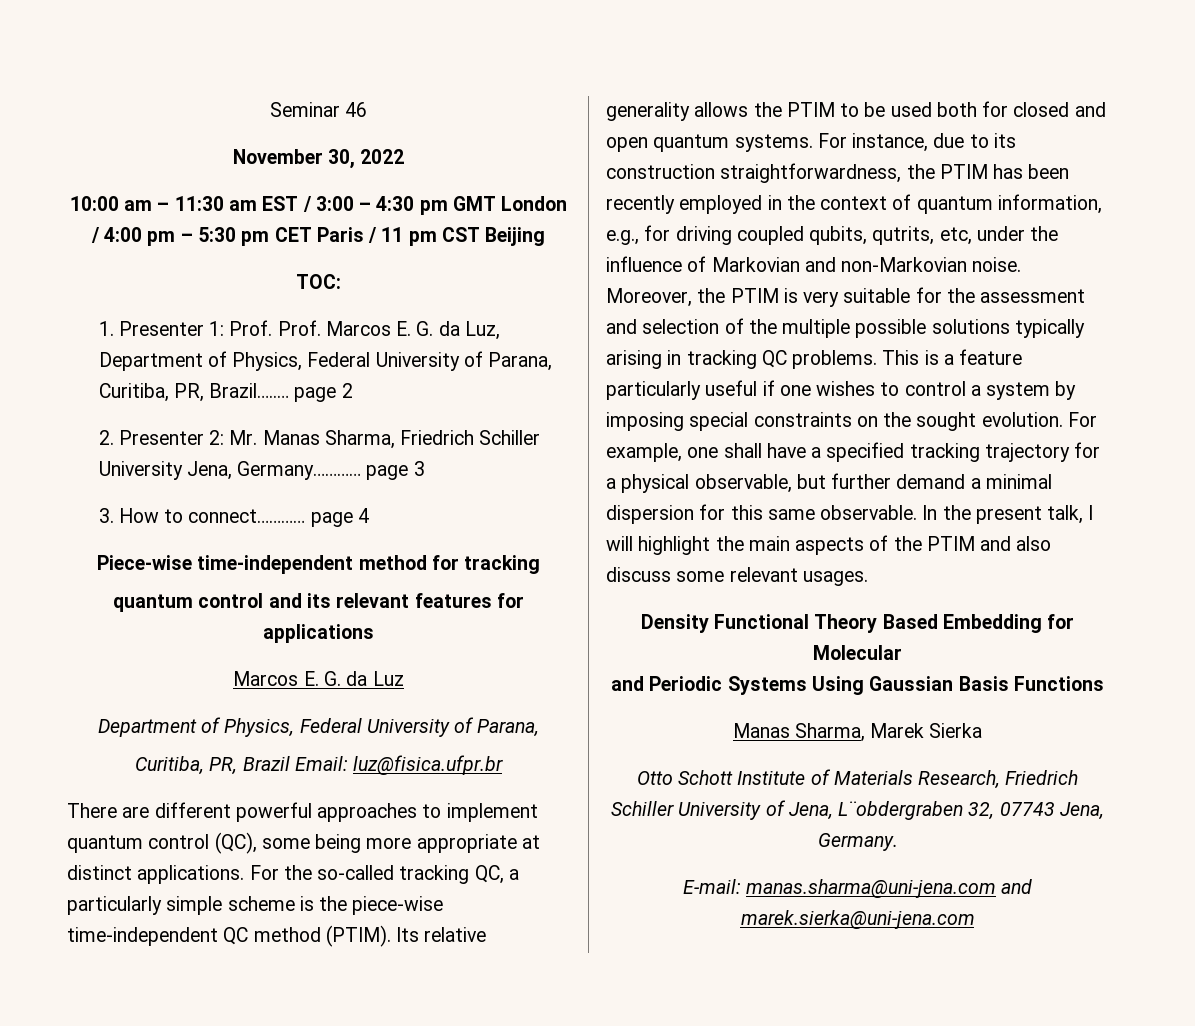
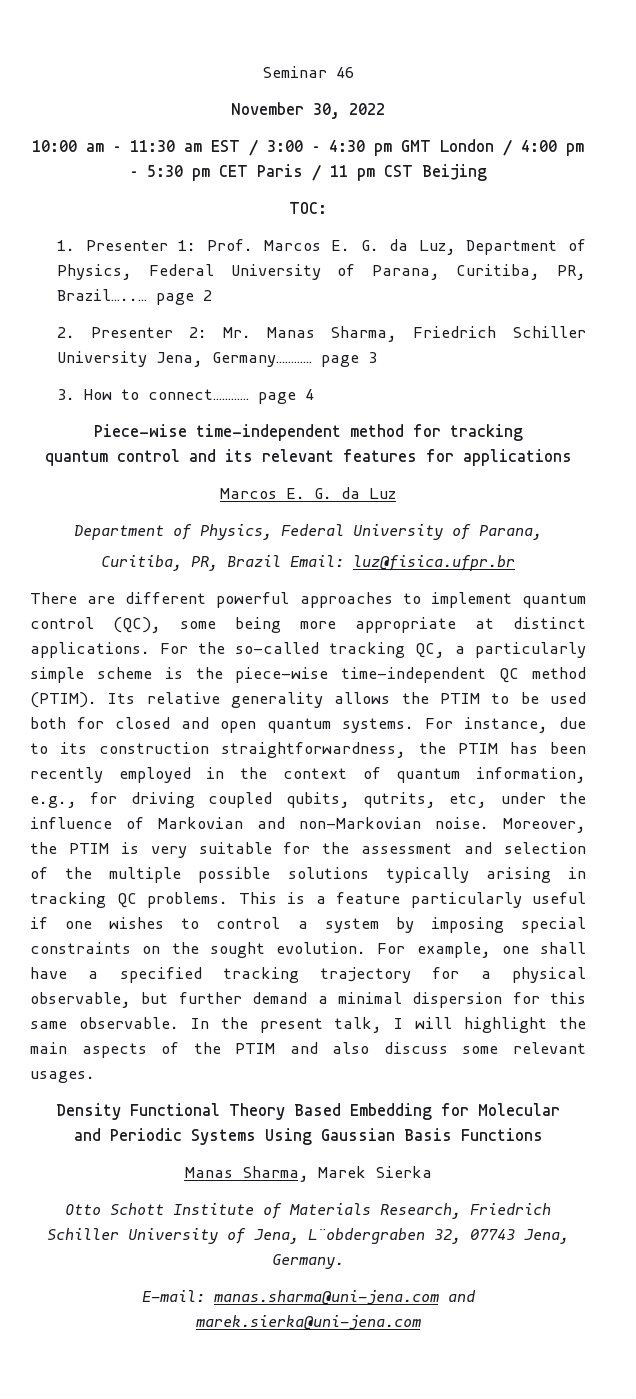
[277,320,321,336] Prof. -> (254, 245) none

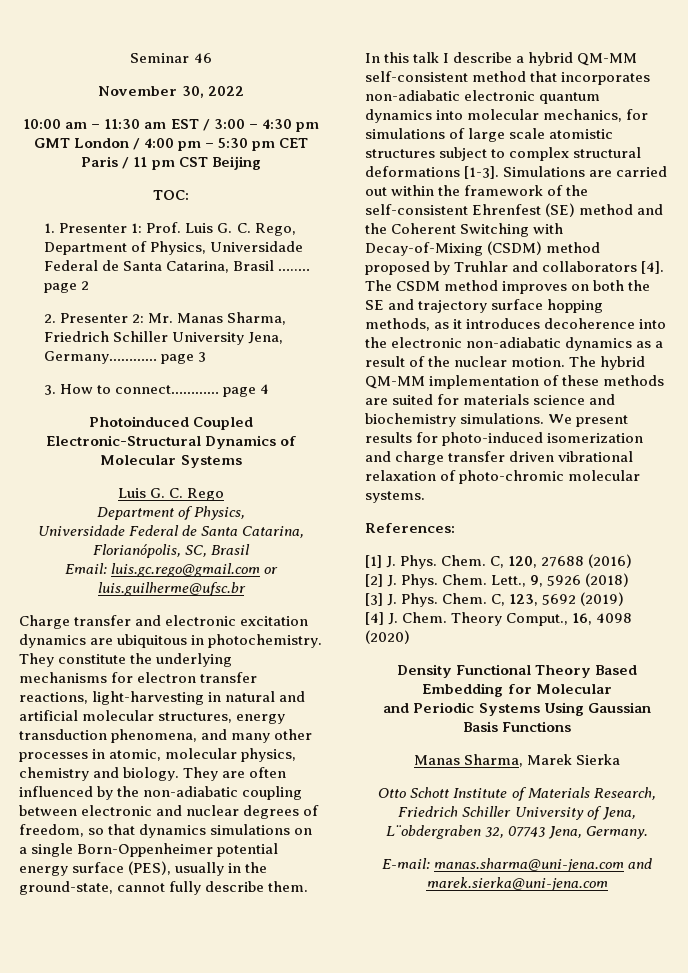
[263,239,586,255] [57,264,586,280] [57,289,148,301] Marcos E. G. da Luz, Department of Physics, Federal University of Parana, Curitiba, PR, Brazil…..… -> [185,223,296,236] [44,241,304,255] [44,260,311,273] Luis G. C. Rego, Department of Physics, Universidade Federal de Santa Catarina, Brasil …..…
[93,424,523,441] [44,449,572,466] [220,487,396,499] [74,524,542,540] [101,555,515,571] [30,592,587,608] [30,617,586,633] [30,642,586,658] [30,667,586,683] [30,692,586,708] [30,717,586,733] [30,742,587,758] [30,767,586,783] [30,792,586,808] [30,817,586,833] [30,842,587,858] [30,867,586,883] [30,892,586,908] [30,917,586,933] [30,942,586,958] [30,967,586,983] [30,992,586,1008] [30,1017,587,1033] [30,1042,586,1058] [30,1071,95,1083] Piece-wise time-independent method for tracking // quantum control and its relevant features for applications // Marcos E. G. da Luz // Department of Physics, Federal University of Parana, // Curitiba, PR, Brazil Email: luz@fisica.ufpr.br // There are different powerful approaches to implement quantum control (QC), some being more appropriate at distinct applications. For the so-called tracking QC, a particularly simple scheme is the piece-wise time-independent QC method (PTIM). Its relative generality allows the PTIM to be used both for closed and open quantum systems. For instance, due to its construction straightforwardness, the PTIM has been recently employed in the context of quantum information, e.g., for driving coupled qubits, qutrits, etc, under the influence of Markovian and non-Markovian noise. Moreover, the PTIM is very suitable for the assessment and selection of the multiple possible solutions typically arising in tracking QC problems. This is a feature particularly useful if one wishes to control a system by imposing special constraints on the sought evolution. For example, one shall have a specified tracking trajectory for a physical observable, but further demand a minimal dispersion for this same observable. In the present talk, I will highlight the main aspects of the PTIM and also discuss some relevant usages. -> [88,416,254,430] [45,435,297,449] [100,455,242,468] [117,488,225,501] [96,506,246,520] [37,525,305,538] [92,544,251,558] [64,563,279,577] [97,582,246,596] [19,615,309,629] [19,634,323,648] [19,653,233,667] [19,672,258,683] [19,691,306,705] [19,710,286,724] [19,729,313,743] [19,748,297,762] [19,767,287,781] [19,786,303,800] [19,805,320,819] [19,824,313,838] [19,843,279,857] [19,861,268,876] [19,881,309,895] [365,52,638,66] [365,71,651,85] [365,90,601,104] [365,109,649,123] [365,128,614,142] [365,147,642,161] [365,166,668,179] [365,185,589,196] [365,203,664,217] [365,223,564,237] [365,241,601,256] [365,261,665,275] [365,280,651,294] [365,299,604,313] [365,318,667,331] [365,337,664,351] [365,356,646,370] [365,375,665,389] [365,394,616,405] [365,413,629,427] [365,432,644,446] [365,451,634,465] [365,470,641,484] [365,491,425,503] [365,523,455,533] [365,554,633,569] [365,573,630,588] [365,592,625,607] [365,612,633,626] [365,630,410,644] Photoinduced Coupled Electronic-Structural Dynamics of Molecular Systems // Luis G. C. Rego // Department of Physics, // Universidade Federal de Santa Catarina, Florianópolis, SC, Brasil // Email: luis.gc.rego@gmail.com or luis.guilherme@ufsc.br // Charge transfer and electronic excitation dynamics are ubiquitous in photochemistry. They constitute the underlying mechanisms for electron transfer reactions, light-harvesting in natural and artificial molecular structures, energy transduction phenomena, and many other processes in atomic, molecular physics, chemistry and biology. They are often influenced by the non-adiabatic coupling between electronic and nuclear degrees of freedom, so that dynamics simulations on a single Born-Oppenheimer potential energy surface (PES), usually in the ground-state, cannot fully describe them. In this talk I describe a hybrid QM-MM self-consistent method that incorporates non-adiabatic electronic quantum dynamics into molecular mechanics, for simulations of large scale atomistic structures subject to complex structural deformations [1-3]. Simulations are carried out within the framework of the self-consistent Ehrenfest (SE) method and the Coherent Switching with Decay-of-Mixing (CSDM) method proposed by Truhlar and collaborators [4]. The CSDM method improves on both the SE and trajectory surface hopping methods, as it introduces decoherence into the electronic non-adiabatic dynamics as a result of the nuclear motion. The hybrid QM-MM implementation of these methods are suited for materials science and biochemistry simulations. We present results for photo-induced isomerization and charge transfer driven vibrational relaxation of photo-chromic molecular systems. // References: // [1] J. Phys. Chem. C, 120, 27688 (2016) // [2] J. Phys. Chem. Lett., 9, 5926 (2018) // [3] J. Phys. Chem. C, 123, 5692 (2019) // [4] J. Chem. Theory Comput., 16, 4098 (2020)

